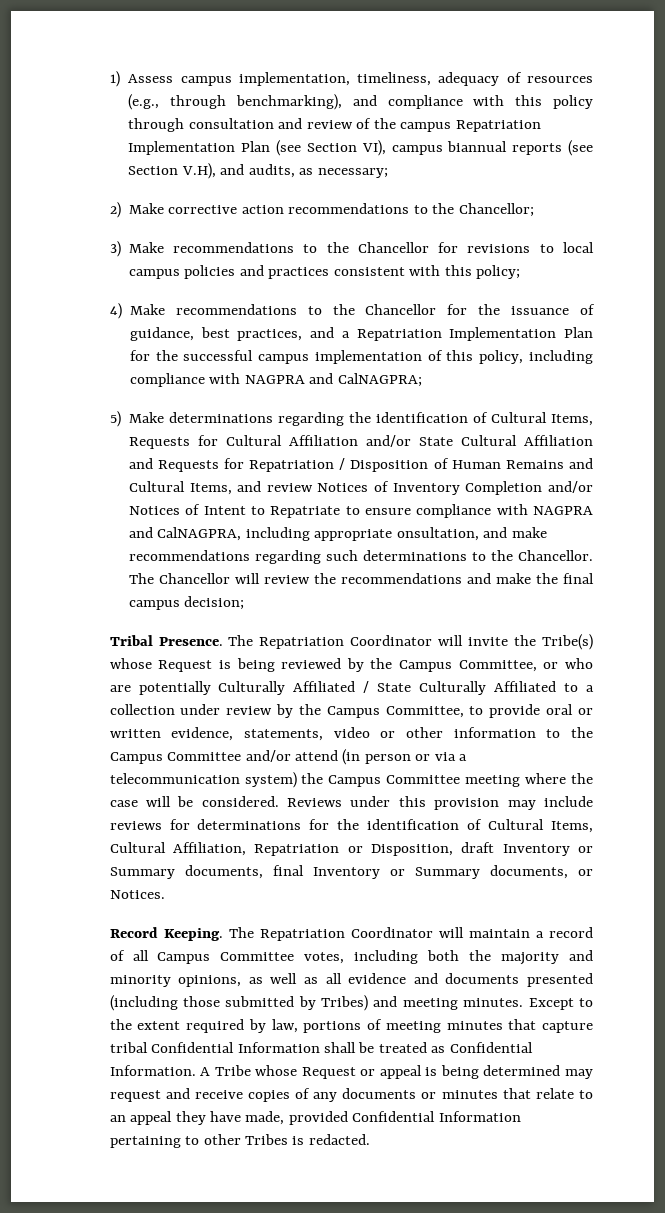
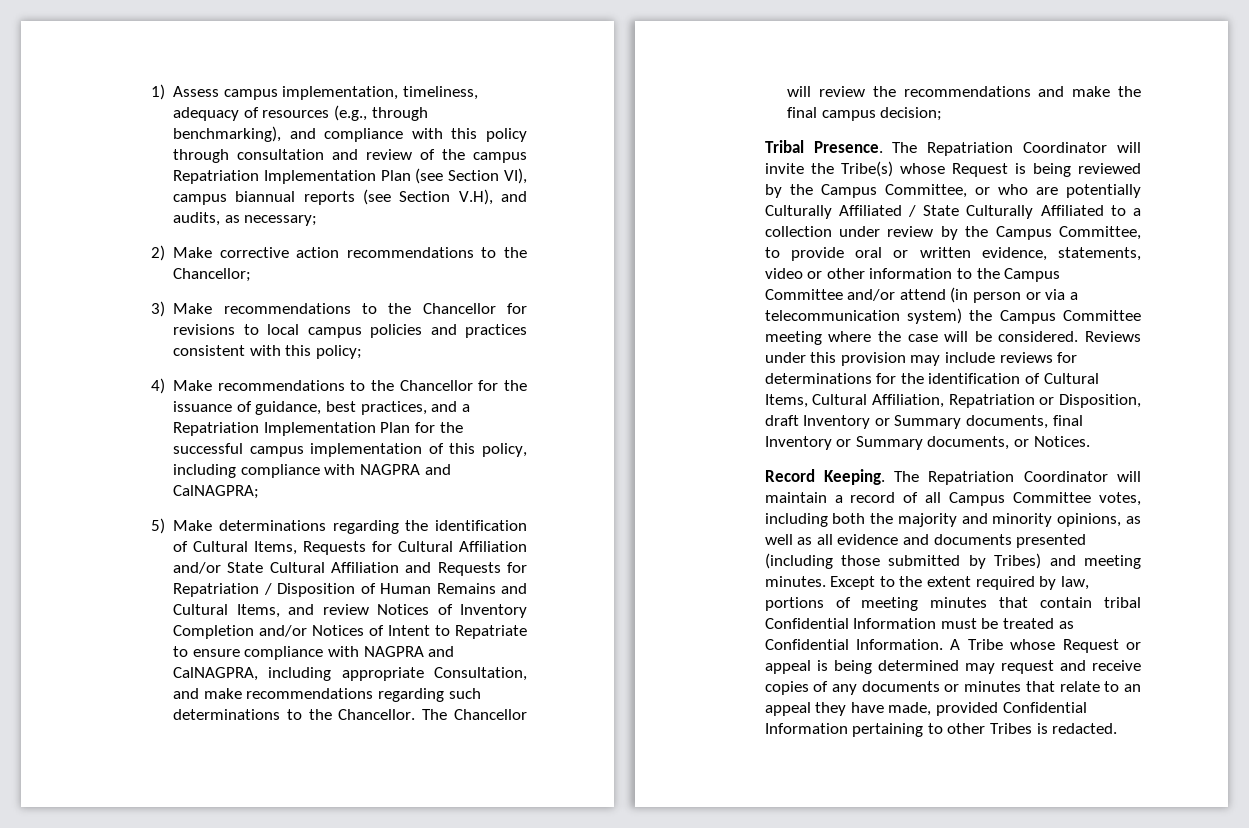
[396,527,479,541] onsultation, -> [434,667,527,681] Consultation,
[542,1021,594,1033] capture -> [1040,597,1093,608] contain
[323,1042,356,1053] shall -> [940,618,977,629] must

